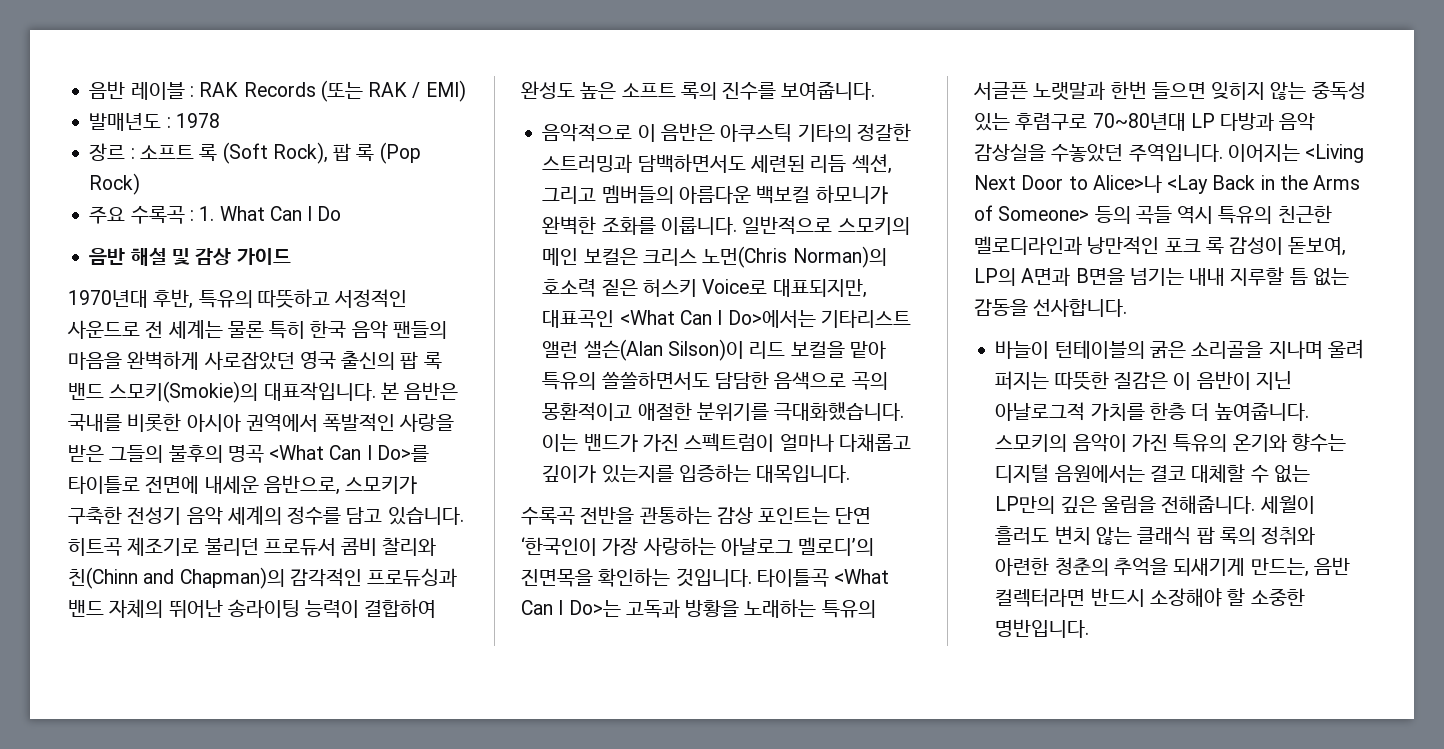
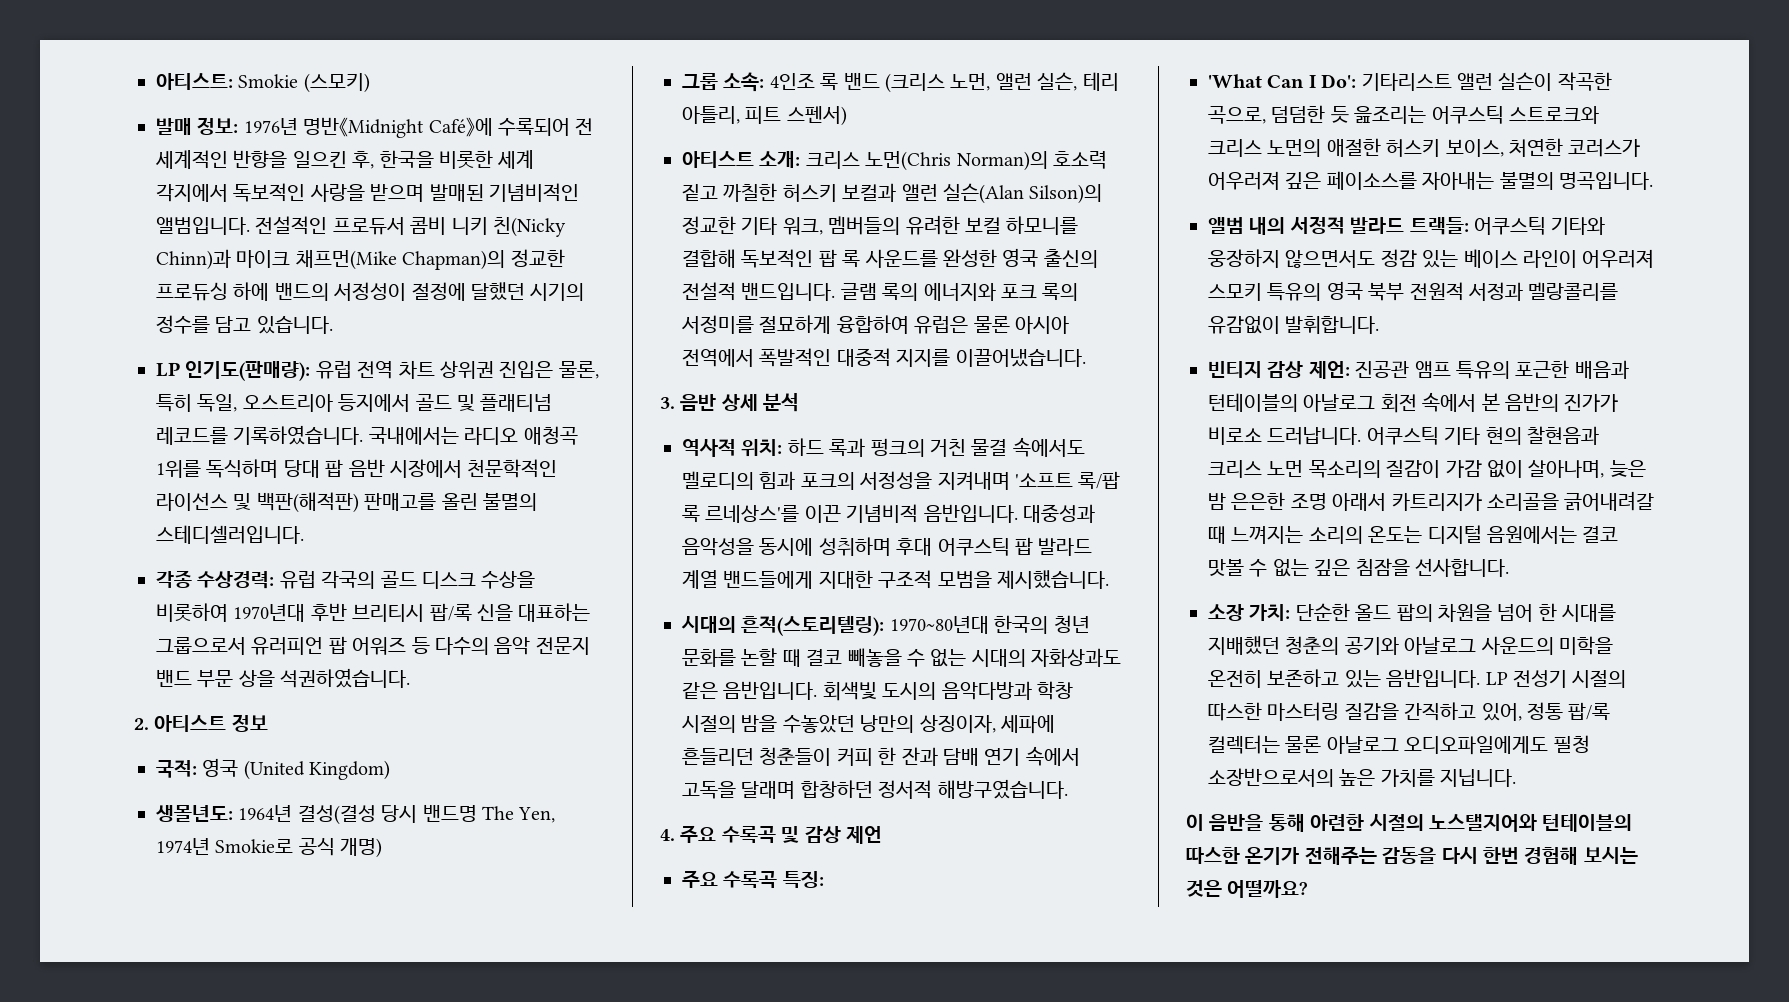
[89,80,466,102] [89,113,220,131] [89,142,421,164] [89,173,141,195] [89,206,342,224] [89,247,291,266] [68,289,408,309] [67,320,447,339] [68,350,442,370] [68,381,459,403] [68,413,455,432] [68,445,429,463] [68,475,418,495] [68,506,464,525] [68,537,437,556] [68,567,458,589] [68,599,437,618] [521,81,876,100] [542,123,911,142] [542,154,892,174] [542,185,888,204] [542,216,910,235] [542,246,887,268] [542,279,867,298] [542,310,816,328] 음반 레이블 : RAK Records (또는 RAK / EMI) // 발매년도 : 1978 // 장르 : 소프트 록 (Soft Rock), 팝 록 (Pop Rock) // 주요 수록곡 : 1. What Can I Do // 음반 해설 및 감상 가이드 // 1970년대 후반, 특유의 따뜻하고 서정적인 사운드로 전 세계는 물론 특히 한국 음악 팬들의 마음을 완벽하게 사로잡았던 영국 출신의 팝 록 밴드 스모키(Smokie)의 대표작입니다. 본 음반은 국내를 비롯한 아시아 권역에서 폭발적인 사랑을 받은 그들의 불후의 명곡 <What Can I Do>를 타이틀로 전면에 내세운 음반으로, 스모키가 구축한 전성기 음악 세계의 정수를 담고 있습니다. 히트곡 제조기로 불리던 프로듀서 콤비 찰리와 친(Chinn and Chapman)의 감각적인 프로듀싱과 밴드 자체의 뛰어난 송라이팅 능력이 결합하여 완성도 높은 소프트 록의 진수를 보여줍니다. // 음악적으로 이 음반은 아쿠스틱 기타의 정갈한 스트러밍과 담백하면서도 세련된 리듬 섹션, 그리고 멤버들의 아름다운 백보컬 하모니가 완벽한 조화를 이룹니다. 일반적으로 스모키의 메인 보컬은 크리스 노먼(Chris Norman)의 호소력 짙은 허스키 Voice로 대표되지만, 대표곡인 <What Can I Do>에서는 -> [156,73,370,93] [156,117,594,138] [155,150,535,169] [156,183,579,202] [156,216,566,237] [156,249,565,270] [156,282,585,301] [156,315,333,334] [156,360,599,381] [156,394,553,412] [156,425,578,445] [156,459,558,478] [156,492,537,513] [156,525,304,544] [156,570,536,589] [156,603,591,622] [156,636,590,655] [156,668,411,688] [134,714,268,732] [156,758,391,780] [155,804,556,825] [156,838,383,858] [682,72,1119,93] [682,106,847,126] [682,151,1107,171] [682,183,1103,204] [682,215,1079,235] [682,248,1098,268] [682,282,1079,301] [681,315,1069,334] [682,348,1086,367] [660,393,800,412] [682,437,1085,457] [682,471,1121,490] [682,504,1095,523] [682,537,1093,556] [682,570,1109,589] [681,615,1090,636] [682,648,1122,667] [682,681,1073,701] [682,715,1055,734] [682,746,1080,766] [682,779,1068,799] [660,825,882,844] [682,870,824,888] [1208,74,1357,88] 아티스트: Smokie (스모키) // 발매 정보: 1976년 명반《Midnight Café》에 수록되어 전 세계적인 반향을 일으킨 후, 한국을 비롯한 세계 각지에서 독보적인 사랑을 받으며 발매된 기념비적인 앨범입니다. 전설적인 프로듀서 콤비 니키 친(Nicky Chinn)과 마이크 채프먼(Mike Chapman)의 정교한 프로듀싱 하에 밴드의 서정성이 절정에 달했던 시기의 정수를 담고 있습니다. // LP 인기도(판매량): 유럽 전역 차트 상위권 진입은 물론, 특히 독일, 오스트리아 등지에서 골드 및 플래티넘 레코드를 기록하였습니다. 국내에서는 라디오 애청곡 1위를 독식하며 당대 팝 음반 시장에서 천문학적인 라이선스 및 백판(해적판) 판매고를 올린 불멸의 스테디셀러입니다. // 각종 수상경력: 유럽 각국의 골드 디스크 수상을 비롯하여 1970년대 후반 브리티시 팝/록 신을 대표하는 그룹으로서 유러피언 팝 어워즈 등 다수의 음악 전문지 밴드 부문 상을 석권하였습니다. // 2. 아티스트 정보 // 국적: 영국 (United Kingdom) // 생몰년도: 1964년 결성(결성 당시 밴드명 The Yen, 1974년 Smokie로 공식 개명) // 그룹 소속: 4인조 록 밴드 (크리스 노먼, 앨런 실슨, 테리 아틀리, 피트 스펜서) // 아티스트 소개: 크리스 노먼(Chris Norman)의 호소력 짙고 까칠한 허스키 보컬과 앨런 실슨(Alan Silson)의 정교한 기타 워크, 멤버들의 유려한 보컬 하모니를 결합해 독보적인 팝 록 사운드를 완성한 영국 출신의 전설적 밴드입니다. 글램 록의 에너지와 포크 록의 서정미를 절묘하게 융합하여 유럽은 물론 아시아 전역에서 폭발적인 대중적 지지를 이끌어냈습니다. // 3. 음반 상세 분석 // 역사적 위치: 하드 록과 펑크의 거친 물결 속에서도 멜로디의 힘과 포크의 서정성을 지켜내며 '소프트 록/팝 록 르네상스'를 이끈 기념비적 음반입니다. 대중성과 음악성을 동시에 성취하며 후대 어쿠스틱 팝 발라드 계열 밴드들에게 지대한 구조적 모범을 제시했습니다. // 시대의 흔적(스토리텔링): 1970~80년대 한국의 청년 문화를 논할 때 결코 빼놓을 수 없는 시대의 자화상과도 같은 음반입니다. 회색빛 도시의 음악다방과 학창 시절의 밤을 수놓았던 낭만의 상징이자, 세파에 흔들리던 청춘들이 커피 한 잔과 담배 연기 속에서 고독을 달래며 합창하던 정서적 해방구였습니다. // 4. 주요 수록곡 및 감상 제언 // 주요 수록곡 특징: // 'What Can I Do':
[583,339,886,361] [542,371,888,390] [542,402,905,421] [542,433,911,452] [542,464,851,483] [521,506,872,525] [521,537,875,556] [521,568,890,587] [521,599,876,618] [973,81,1366,100] [974,112,1316,131] [974,144,1365,163] [974,175,1361,194] [974,205,1332,224] [974,236,1347,256] [974,267,1349,286] [974,298,1128,317] [995,339,1364,359] [995,371,1292,390] [995,402,1309,421] [995,433,1346,452] 샐슨(Alan Silson)이 리드 보컬을 맡아 특유의 쓸쓸하면서도 담담한 음색으로 곡의 몽환적이고 애절한 분위기를 극대화했습니다. 이는 밴드가 가진 스펙트럼이 얼마나 다채롭고 깊이가 있는지를 입증하는 대목입니다. // 수록곡 전반을 관통하는 감상 포인트는 단연 ‘한국인이 가장 사랑하는 아날로그 멜로디’의 진면목을 확인하는 것입니다. 타이틀곡 <What Can I Do>는 고독과 방황을 노래하는 특유의 서글픈 노랫말과 한번 들으면 잊히지 않는 중독성 있는 후렴구로 70~80년대 LP 다방과 음악 감상실을 수놓았던 주역입니다. 이어지는 <Living Next Door to Alice>나 <Lay Back in the Arms of Someone> 등의 곡들 역시 특유의 친근한 멜로디라인과 낭만적인 포크 록 감성이 돋보여, LP의 A면과 B면을 넘기는 내내 지루할 틈 없는 감동을 선사합니다. // 바늘이 턴테이블의 굵은 소리골을 지나며 울려 퍼지는 따뜻한 질감은 이 음반이 지닌 아날로그적 가치를 한층 더 높여줍니다. 스모키의 음악이 가진 특유의 온기와 향수는 -> [1498,72,1612,91] [1208,105,1599,124] [1208,138,1641,157] [1208,171,1653,190] [1208,216,1606,235] [1208,249,1655,268] [1208,281,1619,301] [1208,316,1380,334] [1208,360,1629,379] [1208,392,1619,413] [1208,426,1599,445] [1208,460,1646,478] [1208,491,1655,511] [1208,526,1423,544] 실슨이 작곡한 곡으로, 덤덤한 듯 읊조리는 어쿠스틱 스트로크와 크리스 노먼의 애절한 허스키 보이스, 처연한 코러스가 어우러져 깊은 페이소스를 자아내는 불멸의 명곡입니다. // 앨범 내의 서정적 발라드 트랙들: 어쿠스틱 기타와 웅장하지 않으면서도 정감 있는 베이스 라인이 어우러져 스모키 특유의 영국 북부 전원적 서정과 멜랑콜리를 유감없이 발휘합니다. // 빈티지 감상 제언: 진공관 앰프 특유의 포근한 배음과 턴테이블의 아날로그 회전 속에서 본 음반의 진가가 비로소 드러납니다. 어쿠스틱 기타 현의 찰현음과 크리스 노먼 목소리의 질감이 가감 없이 살아나며, 늦은 밤 은은한 조명 아래서 카트리지가 소리골을 긁어내려갈 때 느껴지는 소리의 온도는
[1191,464,1310,483] [995,495,1315,514] [995,526,1316,545] [995,557,1350,577] [995,588,1305,607] [995,619,1090,638] 대체할 수 없는 LP만의 깊은 울림을 전해줍니다. 세월이 흘러도 변치 않는 클래식 팝 록의 정취와 아련한 청춘의 추억을 되새기게 만드는, 음반 컬렉터라면 반드시 소장해야 할 소중한 명반입니다. -> [1208,558,1509,577] [1208,603,1617,622] [1208,636,1613,655] [1208,669,1627,688] [1208,702,1611,721] [1208,735,1590,755] [1208,768,1517,787] [1186,814,1633,832] [1186,846,1638,865] [1186,880,1309,898] 맛볼 수 없는 깊은 침잠을 선사합니다. // 소장 가치: 단순한 올드 팝의 차원을 넘어 한 시대를 지배했던 청춘의 공기와 아날로그 사운드의 미학을 온전히 보존하고 있는 음반입니다. LP 전성기 시절의 따스한 마스터링 질감을 간직하고 있어, 정통 팝/록 컬렉터는 물론 아날로그 오디오파일에게도 필청 소장반으로서의 높은 가치를 지닙니다. // 이 음반을 통해 아련한 시절의 노스탤지어와 턴테이블의 따스한 온기가 전해주는 감동을 다시 한번 경험해 보시는 것은 어떨까요?

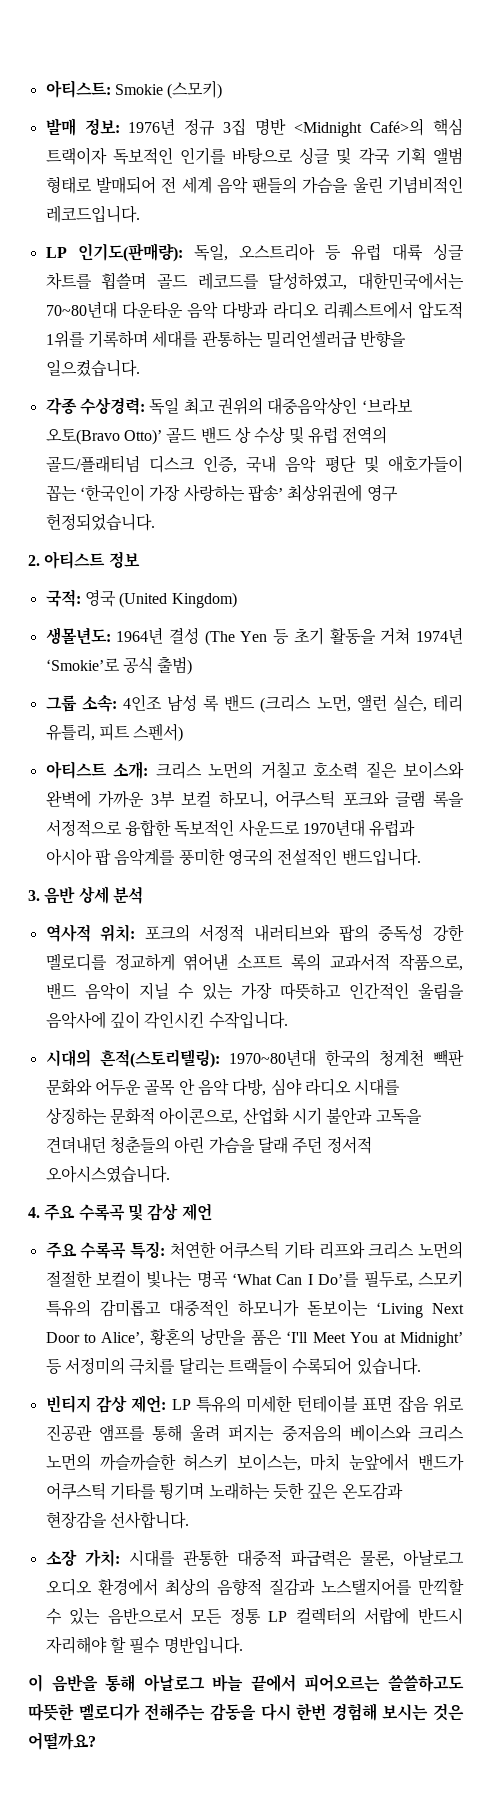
[303,117,594,138] [155,150,535,169] [156,183,579,202] [156,216,566,237] [156,249,565,270] [156,282,585,301] [156,315,333,334] [156,360,599,381] [156,394,553,412] [156,425,578,445] [156,459,558,478] [156,492,537,513] [156,525,304,544] [156,570,536,589] [156,603,591,622] [156,636,590,655] [156,668,411,688] 명반《Midnight Café》에 수록되어 전 세계적인 반향을 일으킨 후, 한국을 비롯한 세계 각지에서 독보적인 사랑을 받으며 발매된 기념비적인 앨범입니다. 전설적인 프로듀서 콤비 니키 친(Nicky Chinn)과 마이크 채프먼(Mike Chapman)의 정교한 프로듀싱 하에 밴드의 서정성이 절정에 달했던 시기의 정수를 담고 있습니다. // LP 인기도(판매량): 유럽 전역 차트 상위권 진입은 물론, 특히 독일, 오스트리아 등지에서 골드 및 플래티넘 레코드를 기록하였습니다. 국내에서는 라디오 애청곡 1위를 독식하며 당대 팝 음반 시장에서 천문학적인 라이선스 및 백판(해적판) 판매고를 올린 불멸의 스테디셀러입니다. // 각종 수상경력: 유럽 각국의 골드 디스크 수상을 비롯하여 1970년대 후반 브리티시 팝/록 신을 대표하는 그룹으로서 유러피언 팝 어워즈 등 다수의 음악 전문지 밴드 부문 상을 석권하였습니다. -> [184,118,464,137] [45,147,464,165] [45,176,464,194] [45,205,140,223] [45,243,465,262] [45,272,465,290] [45,301,464,319] [45,330,407,348] [45,359,140,377] [45,397,413,415] [45,426,388,445] [45,455,463,473] [45,484,398,502] [45,513,155,531] 정규 3집 명반 <Midnight Café>의 핵심 트랙이자 독보적인 인기를 바탕으로 싱글 및 각국 기획 앨범 형태로 발매되어 전 세계 음악 팬들의 가슴을 울린 기념비적인 레코드입니다. // LP 인기도(판매량): 독일, 오스트리아 등 유럽 대륙 싱글 차트를 휩쓸며 골드 레코드를 달성하였고, 대한민국에서는 70~80년대 다운타운 음악 다방과 라디오 리퀘스트에서 압도적 1위를 기록하며 세대를 관통하는 밀리언셀러급 반향을 일으켰습니다. // 각종 수상경력: 독일 최고 권위의 대중음악상인 ‘브라보 오토(Bravo Otto)’ 골드 밴드 상 수상 및 유럽 전역의 골드/플래티넘 디스크 인증, 국내 음악 평단 및 애호가들이 꼽는 ‘한국인이 가장 사랑하는 팝송’ 최상위권에 영구 헌정되었습니다.
[297,804,556,825] [156,838,383,858] 결성(결성 당시 밴드명 The Yen, 1974년 Smokie로 공식 개명) -> [169,627,463,646] [45,656,193,675] 결성 (The Yen 등 초기 활동을 거쳐 1974년 ‘Smokie’로 공식 출범)
(815, 81) none -> [167,694,198,712] 남성
[682,106,740,124] 아틀리, -> [45,723,95,741] 유틀리,
[865,151,1107,171] [682,183,1103,204] [682,215,1079,235] [682,248,1098,268] [682,282,1079,301] [681,315,1069,334] [682,348,1086,367] 노먼(Chris Norman)의 호소력 짙고 까칠한 허스키 보컬과 앨런 실슨(Alan Silson)의 정교한 기타 워크, 멤버들의 유려한 보컬 하모니를 결합해 독보적인 팝 록 사운드를 완성한 영국 출신의 전설적 밴드입니다. 글램 록의 에너지와 포크 록의 서정미를 절묘하게 융합하여 유럽은 물론 아시아 전역에서 폭발적인 대중적 지지를 이끌어냈습니다. -> [208,761,464,779] [45,790,465,808] [45,819,416,837] [45,848,421,866] 노먼의 거칠고 호소력 짙은 보이스와 완벽에 가까운 3부 보컬 하모니, 어쿠스틱 포크와 글램 록을 서정적으로 융합한 독보적인 사운드로 1970년대 유럽과 아시아 팝 음악계를 풍미한 영국의 전설적인 밴드입니다.
[787,437,1085,457] [682,471,1121,490] [682,504,1095,523] [682,537,1093,556] [682,570,1109,589] [681,615,1090,636] [682,648,1122,667] [682,681,1073,701] [682,715,1055,734] [682,746,1080,766] [682,779,1068,799] 하드 록과 펑크의 거친 물결 속에서도 멜로디의 힘과 포크의 서정성을 지켜내며 '소프트 록/팝 록 르네상스'를 이끈 기념비적 음반입니다. 대중성과 음악성을 동시에 성취하며 후대 어쿠스틱 팝 발라드 계열 밴드들에게 지대한 구조적 모범을 제시했습니다. // 시대의 흔적(스토리텔링): 1970~80년대 한국의 청년 문화를 논할 때 결코 빼놓을 수 없는 시대의 자화상과도 같은 음반입니다. 회색빛 도시의 음악다방과 학창 시절의 밤을 수놓았던 낭만의 상징이자, 세파에 흔들리던 청춘들이 커피 한 잔과 담배 연기 속에서 고독을 달래며 합창하던 정서적 해방구였습니다. -> [144,924,464,942] [45,953,463,971] [45,982,465,1000] [45,1011,288,1029] [45,1049,464,1068] [45,1078,401,1096] [45,1107,422,1125] [45,1136,372,1154] [45,1165,170,1183] 포크의 서정적 내러티브와 팝의 중독성 강한 멜로디를 정교하게 엮어낸 소프트 록의 교과서적 작품으로, 밴드 음악이 지닐 수 있는 가장 따뜻하고 인간적인 울림을 음악사에 깊이 각인시킨 수작입니다. // 시대의 흔적(스토리텔링): 1970~80년대 한국의 청계천 빽판 문화와 어두운 골목 안 음악 다방, 심야 라디오 시대를 상징하는 문화적 아이콘으로, 산업화 시기 불안과 고독을 견뎌내던 청춘들의 아린 가슴을 달래 주던 정서적 오아시스였습니다.
[1208,72,1612,91] [1208,105,1599,124] [1208,138,1641,157] [1208,171,1653,190] [1208,216,1606,235] [1208,249,1655,268] [1208,281,1619,301] [1208,316,1380,334] [1208,360,1629,379] [1208,392,1619,413] [1208,426,1599,445] [1208,460,1646,478] [1208,491,1655,511] [1208,525,1619,544] [1208,558,1509,577] [1208,603,1617,622] [1208,636,1613,655] [1208,669,1627,688] [1208,702,1611,721] [1208,735,1590,755] [1208,768,1517,787] [1186,814,1633,832] [1186,847,1300,865] // 'What Can I Do': 기타리스트 앨런 실슨이 작곡한 곡으로, 덤덤한 듯 읊조리는 어쿠스틱 스트로크와 크리스 노먼의 애절한 허스키 보이스, 처연한 코러스가 어우러져 깊은 페이소스를 자아내는 불멸의 명곡입니다. // 앨범 내의 서정적 발라드 트랙들: 어쿠스틱 기타와 웅장하지 않으면서도 정감 있는 베이스 라인이 어우러져 스모키 특유의 영국 북부 전원적 서정과 멜랑콜리를 유감없이 발휘합니다. // 빈티지 감상 제언: 진공관 앰프 특유의 포근한 배음과 턴테이블의 아날로그 회전 속에서 본 음반의 진가가 비로소 드러납니다. 어쿠스틱 기타 현의 찰현음과 크리스 노먼 목소리의 질감이 가감 없이 살아나며, 늦은 밤 은은한 조명 아래서 카트리지가 소리골을 긁어내려갈 때 느껴지는 소리의 온도는 디지털 음원에서는 결코 맛볼 수 없는 깊은 침잠을 선사합니다. // 소장 가치: 단순한 올드 팝의 차원을 넘어 한 시대를 지배했던 청춘의 공기와 아날로그 사운드의 미학을 온전히 보존하고 있는 음반입니다. LP 전성기 시절의 따스한 마스터링 질감을 간직하고 있어, 정통 팝/록 컬렉터는 물론 아날로그 오디오파일에게도 필청 소장반으로서의 높은 가치를 지닙니다. // 이 음반을 통해 아련한 시절의 노스탤지어와 턴테이블의 따스한 온기가 -> [169,1241,464,1259] [45,1270,463,1288] [45,1299,464,1318] [45,1328,463,1347] [45,1357,421,1375] [45,1395,464,1413] [45,1424,464,1442] [45,1453,464,1471] [45,1482,403,1500] [45,1511,189,1529] [45,1549,465,1567] [45,1578,464,1596] [45,1607,464,1625] [45,1636,243,1654] [28,1674,464,1692] [28,1703,140,1721] 처연한 어쿠스틱 기타 리프와 크리스 노먼의 절절한 보컬이 빛나는 명곡 ‘What Can I Do’를 필두로, 스모키 특유의 감미롭고 대중적인 하모니가 돋보이는 ‘Living Next Door to Alice’, 황혼의 낭만을 품은 ‘I'll Meet You at Midnight’ 등 서정미의 극치를 달리는 트랙들이 수록되어 있습니다. // 빈티지 감상 제언: LP 특유의 미세한 턴테이블 표면 잡음 위로 진공관 앰프를 통해 울려 퍼지는 중저음의 베이스와 크리스 노먼의 까슬까슬한 허스키 보이스는, 마치 눈앞에서 밴드가 어쿠스틱 기타를 튕기며 노래하는 듯한 깊은 온도감과 현장감을 선사합니다. // 소장 가치: 시대를 관통한 대중적 파급력은 물론, 아날로그 오디오 환경에서 최상의 음향적 질감과 노스탤지어를 만끽할 수 있는 음반으로서 모든 정통 LP 컬렉터의 서랍에 반드시 자리해야 할 필수 명반입니다. // 이 음반을 통해 아날로그 바늘 끝에서 피어오르는 쓸쓸하고도 따뜻한 멜로디가

